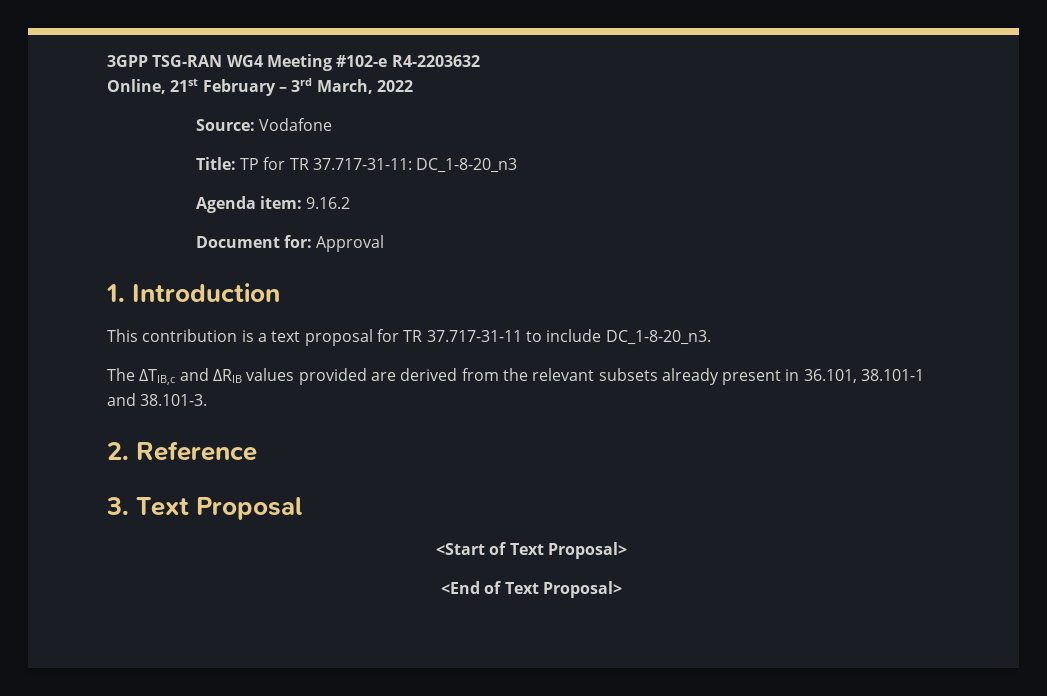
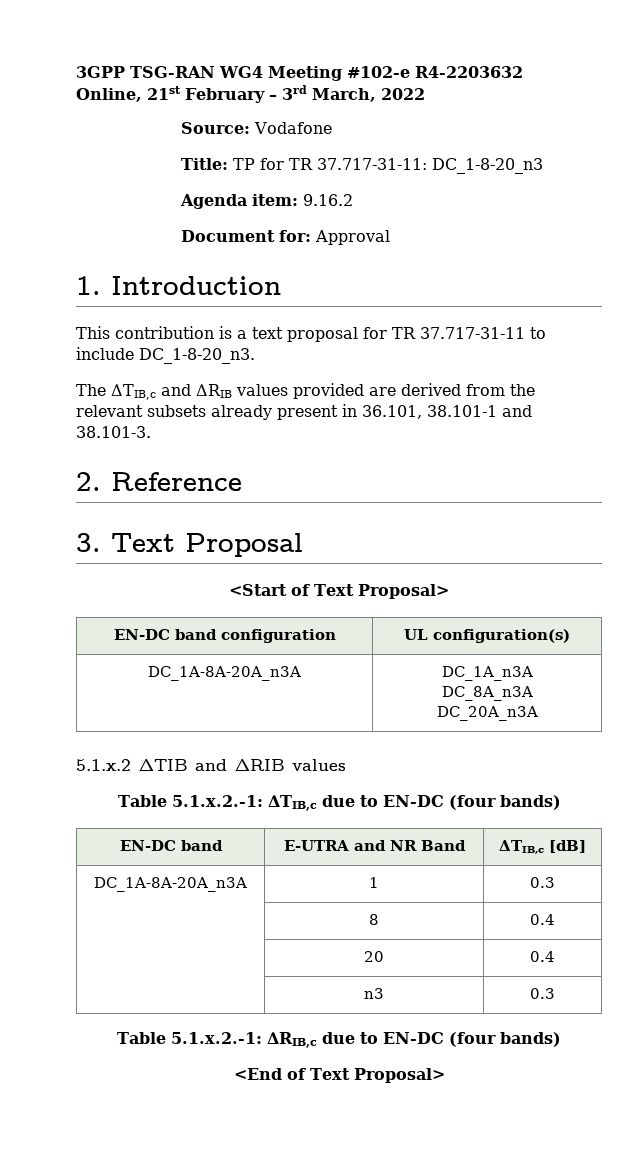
(627, 550) none -> [113,629,336,643] [404,629,570,643] [148,666,301,681] [441,666,533,681] [441,686,533,701] [436,706,538,721] [76,759,346,772] [117,795,561,811] [119,840,223,851] [283,840,466,851] [499,840,586,854] [94,877,247,892] [369,877,380,888] [530,877,555,888] [369,914,380,925] [530,914,555,925] [364,951,385,962] [530,951,555,962] [364,988,385,999] [530,988,555,999] [117,1032,561,1048] // EN-DC band configuration | UL configuration(s) // DC_1A-8A-20A_n3A | DC_1A_n3A // DC_8A_n3A // DC_20A_n3A // 5.1.x.2 ∆TIB and ∆RIB values // Table 5.1.x.2.-1: ΔTIB,c due to EN-DC (four bands) // EN-DC band | E-UTRA and NR Band | ΔTIB,c [dB] // DC_1A-8A-20A_n3A | 1 | 0.3 // | 8 | 0.4 // | 20 | 0.4 // | n3 | 0.3 // Table 5.1.x.2.-1: ΔRIB,c due to EN-DC (four bands)

